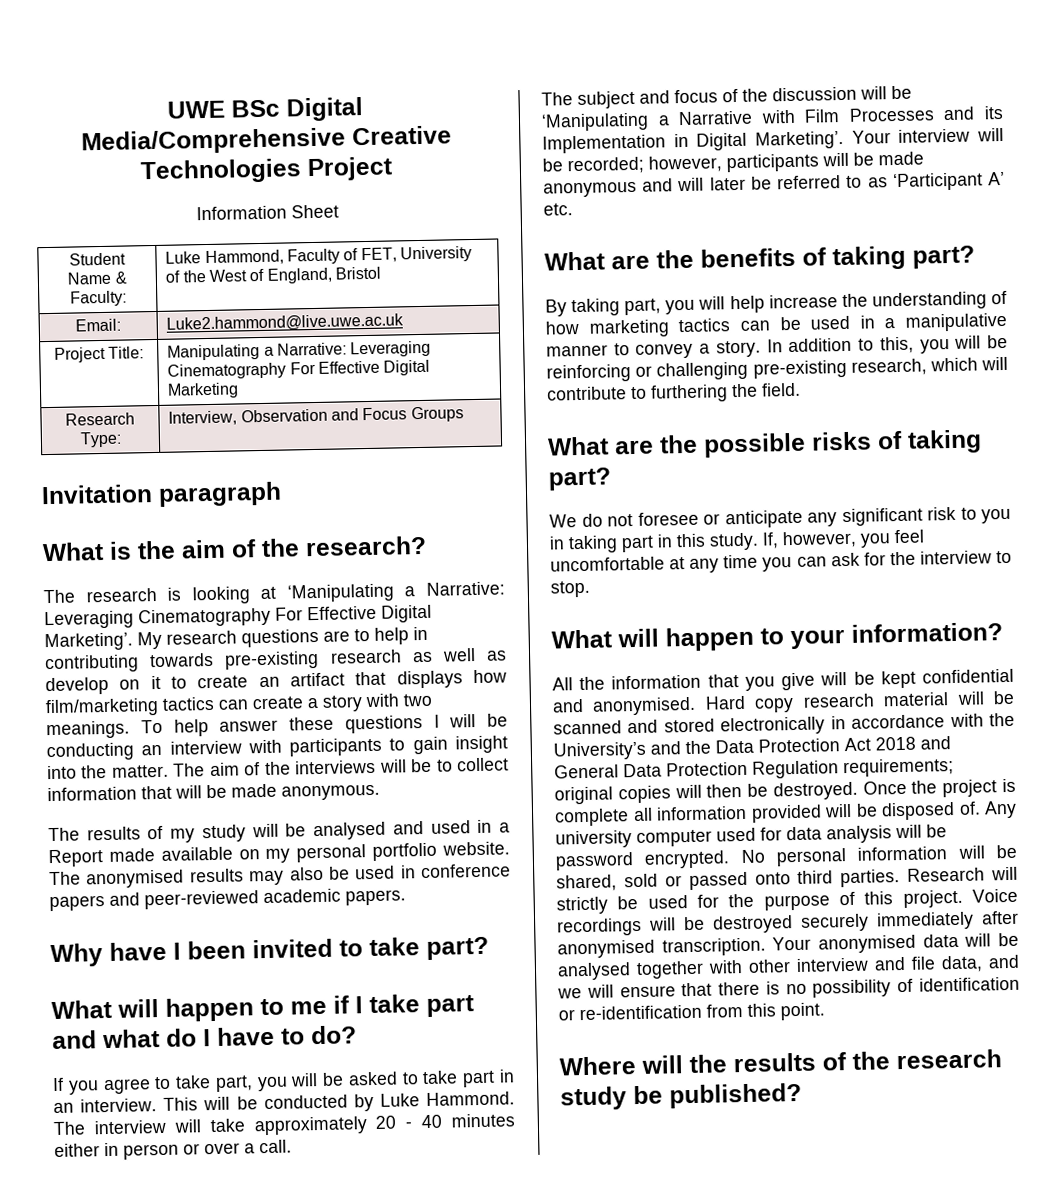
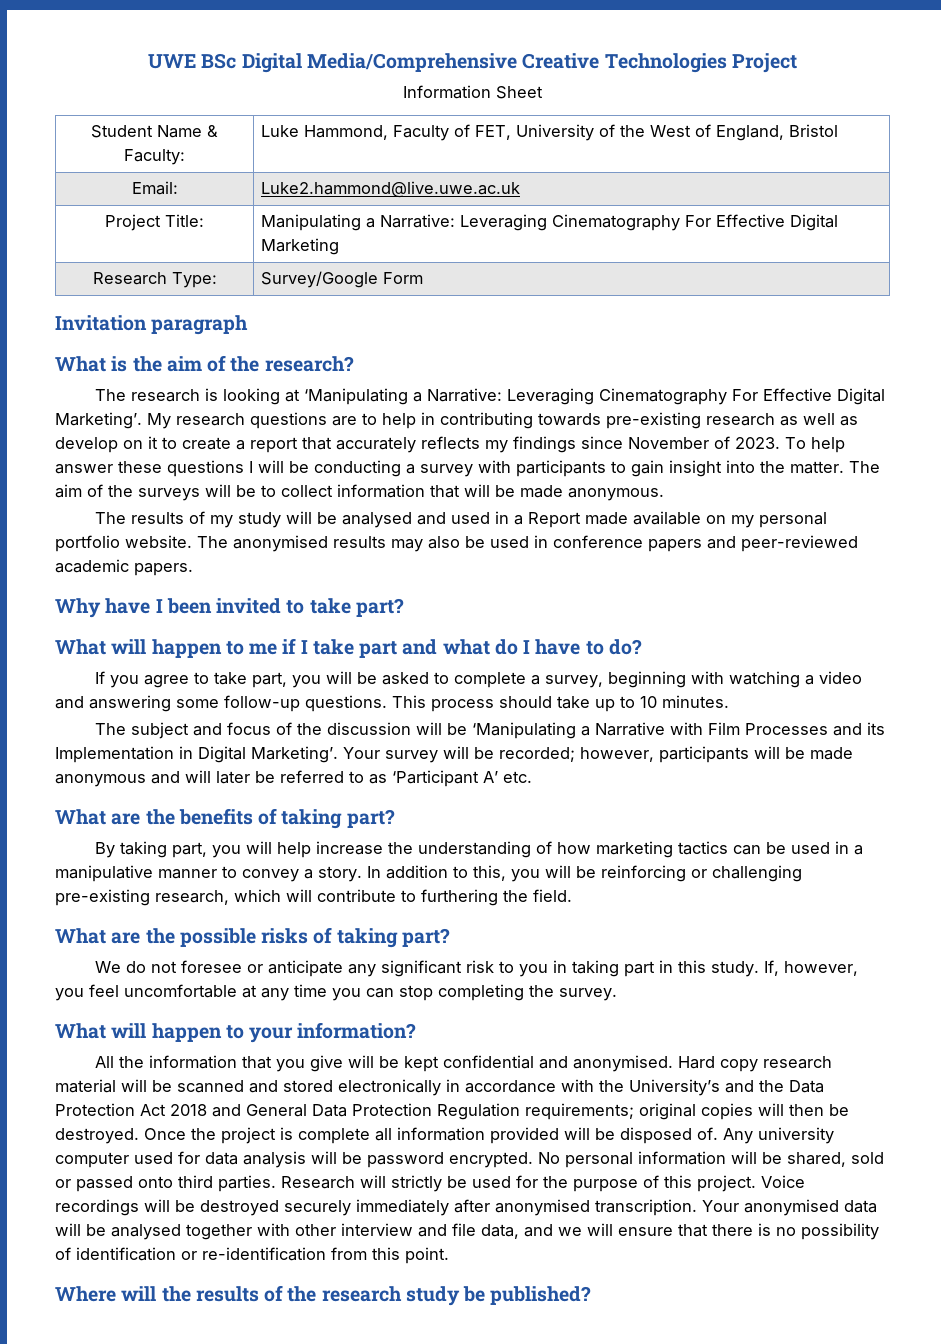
[168,406,464,426] Interview, Observation and Focus Groups -> [260,271,423,288] Survey/Google Form
[258,669,507,689] [45,693,432,718] [46,720,130,740] an artifact that displays how film/marketing tactics can create a story with two meanings. -> [236,436,780,453] a report that accurately reflects my findings since November of 2023.
[141,740,242,756] an interview -> [406,464,473,477] a survey
[295,759,377,775] interviews -> [138,488,200,501] surveys
[422,1069,516,1088] [53,1091,515,1114] [53,1113,515,1136] [54,1139,292,1160] take part in an interview. This will be conducted by Luke Hammond. The interview will take approximately 20 - 40 minutes either in person or over a call. -> [453,671,862,688] [55,695,729,712] complete a survey, beginning with watching a video and answering some follow-up questions. This process should take up to 10 minutes.
[898,128,971,143] interview -> [385,750,438,763] survey
[830,550,1013,567] [550,580,590,598] ask for the interview to stop. -> [399,984,617,1001] stop completing the survey.

